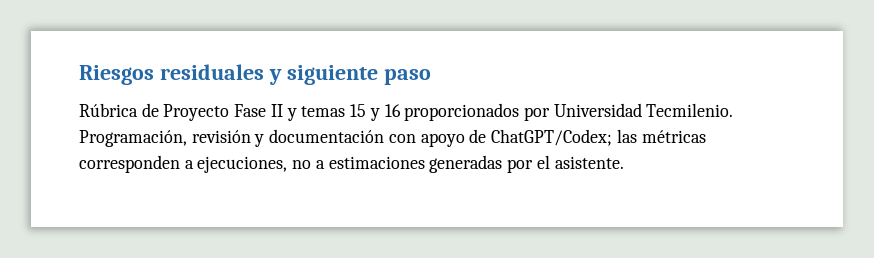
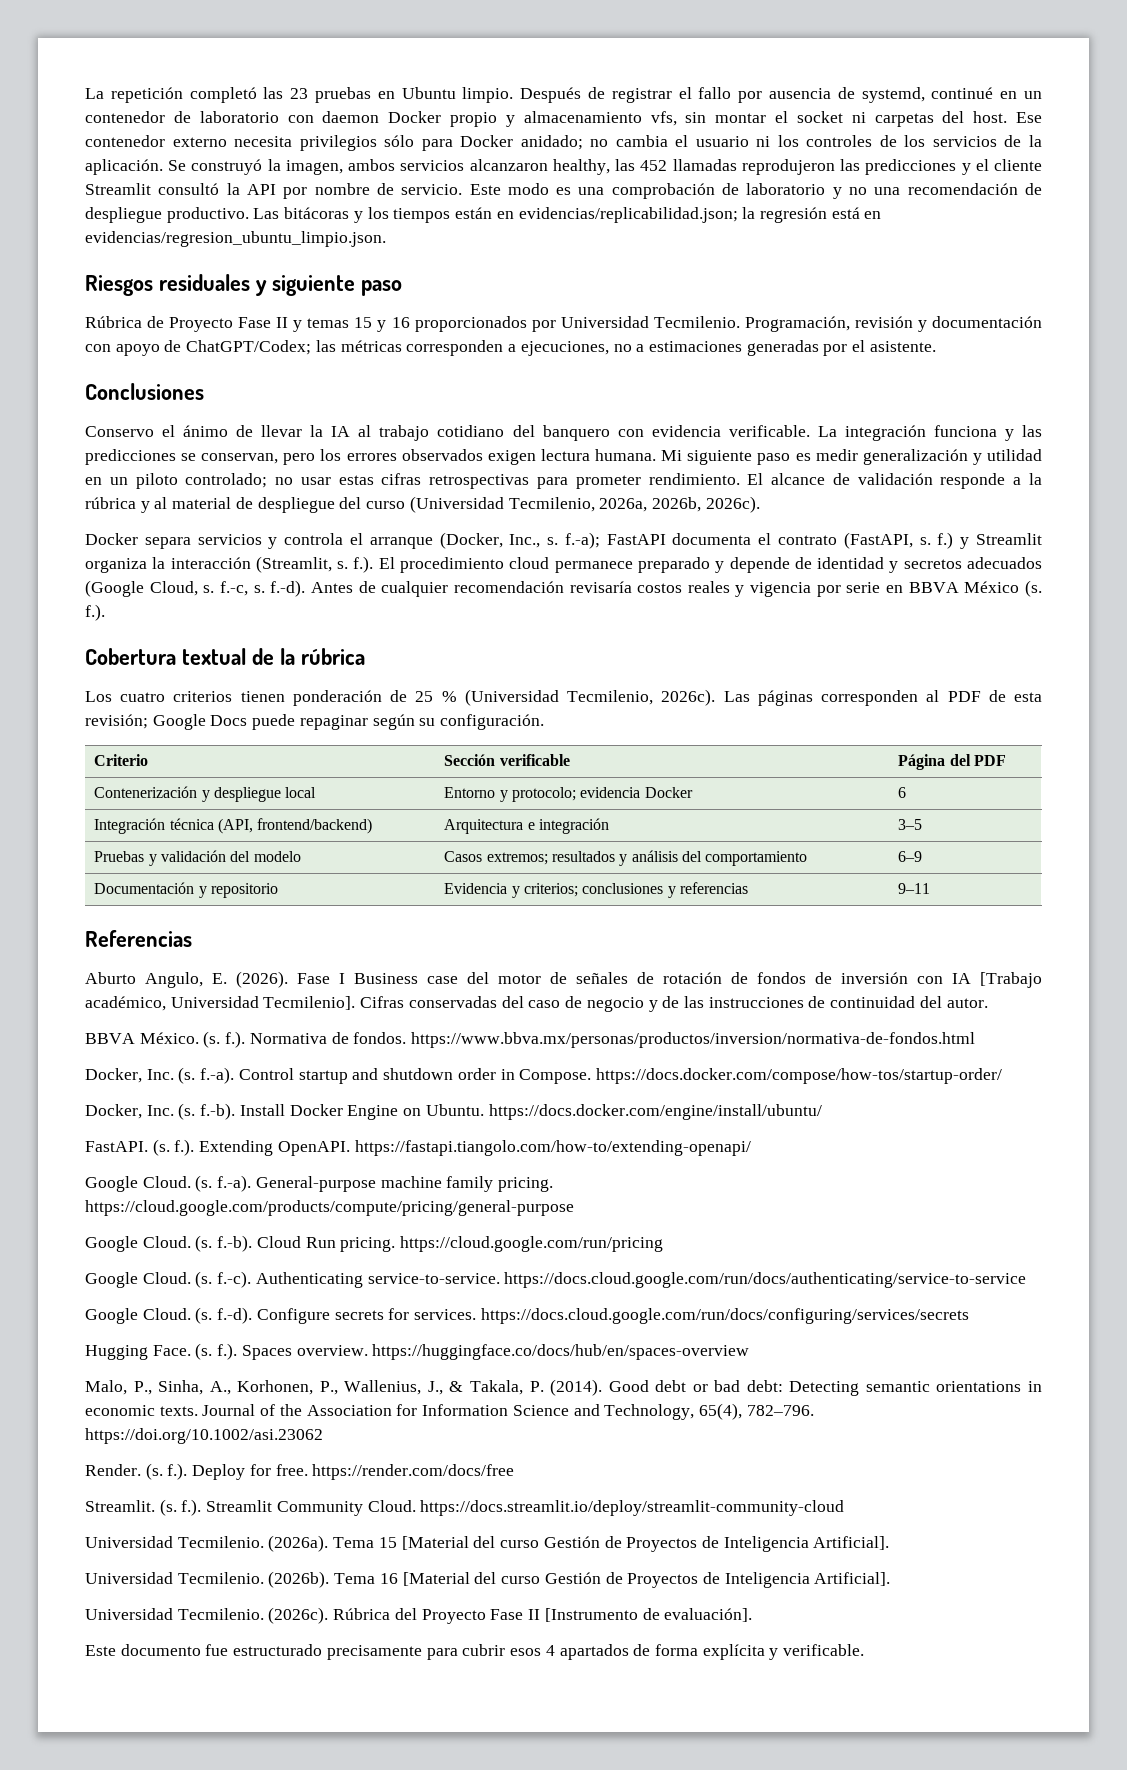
(79, 75) none -> [85,87,1042,103] [85,111,1043,127] [85,135,1042,151] [85,159,1043,175] [85,183,1042,199] [85,207,882,223] [85,231,386,247] La repetición completó las 23 pruebas en Ubuntu limpio. Después de registrar el fallo por ausencia de systemd, continué en un contenedor de laboratorio con daemon Docker propio y almacenamiento vfs, sin montar el socket ni carpetas del host. Ese contenedor externo necesita privilegios sólo para Docker anidado; no cambia el usuario ni los controles de los servicios de la aplicación. Se construyó la imagen, ambos servicios alcanzaron healthy, las 452 llamadas reprodujeron las predicciones y el cliente Streamlit consultó la API por nombre de servicio. Este modo es una comprobación de laboratorio y no una recomendación de despliegue productivo. Las bitácoras y los tiempos están en evidencias/replicabilidad.json; la regresión está en evidencias/regresion_ubuntu_limpio.json. //
(624, 162) none -> [85,383,204,400] [85,425,1043,441] [85,449,1042,465] [85,473,1043,489] [85,496,760,513] [85,532,1042,549] [85,556,1042,573] [85,580,1042,597] [85,604,105,621] [85,648,365,665] [85,689,1042,706] [85,714,545,730] [94,754,149,766] [444,754,570,766] [898,754,1007,770] [94,786,317,802] [444,787,693,802] [898,787,907,798] [94,818,373,834] [444,818,610,834] [898,819,923,830] [94,850,301,866] [444,850,808,866] [898,851,923,862] [94,882,279,898] [444,882,748,898] [898,883,931,894] [85,930,192,947] [85,971,1042,988] [85,996,988,1012] [85,1031,976,1048] [85,1067,1002,1084] [85,1103,822,1120] [85,1139,751,1156] [85,1175,554,1192] [85,1200,574,1216] [85,1235,664,1252] [85,1271,1027,1288] [85,1307,969,1324] [85,1343,750,1360] [85,1379,1042,1396] [85,1403,814,1420] [85,1428,323,1444] [85,1463,515,1480] [85,1499,845,1516] [85,1535,890,1552] [85,1571,891,1588] [85,1607,753,1624] [85,1644,865,1660] // Conclusiones // Conservo el ánimo de llevar la IA al trabajo cotidiano del banquero con evidencia verificable. La integración funciona y las predicciones se conservan, pero los errores observados exigen lectura humana. Mi siguiente paso es medir generalización y utilidad en un piloto controlado; no usar estas cifras retrospectivas para prometer rendimiento. El alcance de validación responde a la rúbrica y al material de despliegue del curso (Universidad Tecmilenio, 2026a, 2026b, 2026c). // Docker separa servicios y controla el arranque (Docker, Inc., s. f.-a); FastAPI documenta el contrato (FastAPI, s. f.) y Streamlit organiza la interacción (Streamlit, s. f.). El procedimiento cloud permanece preparado y depende de identidad y secretos adecuados (Google Cloud, s. f.-c, s. f.-d). Antes de cualquier recomendación revisaría costos reales y vigencia por serie en BBVA México (s. f.). // Cobertura textual de la rúbrica // Los cuatro criterios tienen ponderación de 25 % (Universidad Tecmilenio, 2026c). Las páginas corresponden al PDF de esta revisión; Google Docs puede repaginar según su configuración. // Criterio | Sección verificable | Página del PDF // Contenerización y despliegue local | Entorno y protocolo; evidencia Docker | 6 // Integración técnica (API, frontend/backend) | Arquitectura e integración | 3–5 // Pruebas y validación del modelo | Casos extremos; resultados y análisis del comportamiento | 6–9 // Documentación y repositorio | Evidencia y criterios; conclusiones y referencias | 9–11 // Referencias // Aburto Angulo, E. (2026). Fase I Business case del motor de señales de rotación de fondos de inversión con IA [Trabajo académico, Universidad Tecmilenio]. Cifras conservadas del caso de negocio y de las instrucciones de continuidad del autor. // BBVA México. (s. f.). Normativa de fondos. https://www.bbva.mx/personas/productos/inversion/normativa-de-fondos.html // Docker, Inc. (s. f.-a). Control startup and shutdown order in Compose. https://docs.docker.com/compose/how-tos/startup-order/ // Docker, Inc. (s. f.-b). Install Docker Engine on Ubuntu. https://docs.docker.com/engine/install/ubuntu/ // FastAPI. (s. f.). Extending OpenAPI. https://fastapi.tiangolo.com/how-to/extending-openapi/ // Google Cloud. (s. f.-a). General-purpose machine family pricing. https://cloud.google.com/products/compute/pricing/general-purpose // Google Cloud. (s. f.-b). Cloud Run pricing. https://cloud.google.com/run/pricing // Google Cloud. (s. f.-c). Authenticating service-to-service. https://docs.cloud.google.com/run/docs/authenticating/service-to-service // Google Cloud. (s. f.-d). Configure secrets for services. https://docs.cloud.google.com/run/docs/configuring/services/secrets // Hugging Face. (s. f.). Spaces overview. https://huggingface.co/docs/hub/en/spaces-overview // Malo, P., Sinha, A., Korhonen, P., Wallenius, J., & Takala, P. (2014). Good debt or bad debt: Detecting semantic orientations in economic texts. Journal of the Association for Information Science and Technology, 65(4), 782–796. https://doi.org/10.1002/asi.23062 // Render. (s. f.). Deploy for free. https://render.com/docs/free // Streamlit. (s. f.). Streamlit Community Cloud. https://docs.streamlit.io/deploy/streamlit-community-cloud // Universidad Tecmilenio. (2026a). Tema 15 [Material del curso Gestión de Proyectos de Inteligencia Artificial]. // Universidad Tecmilenio. (2026b). Tema 16 [Material del curso Gestión de Proyectos de Inteligencia Artificial]. // Universidad Tecmilenio. (2026c). Rúbrica del Proyecto Fase II [Instrumento de evaluación]. // Este documento fue estructurado precisamente para cubrir esos 4 apartados de forma explícita y verificable.

